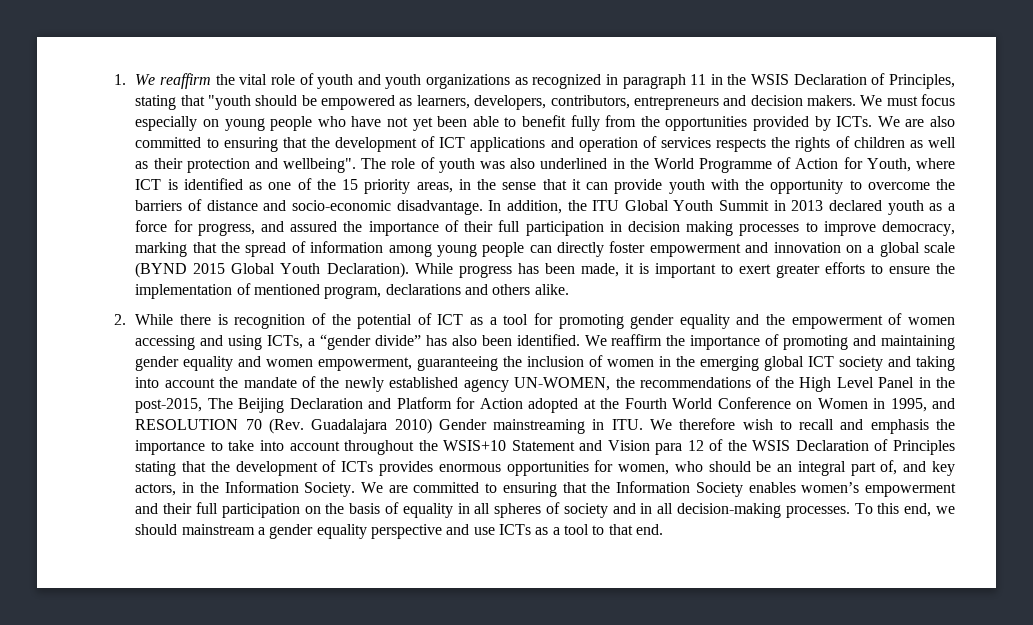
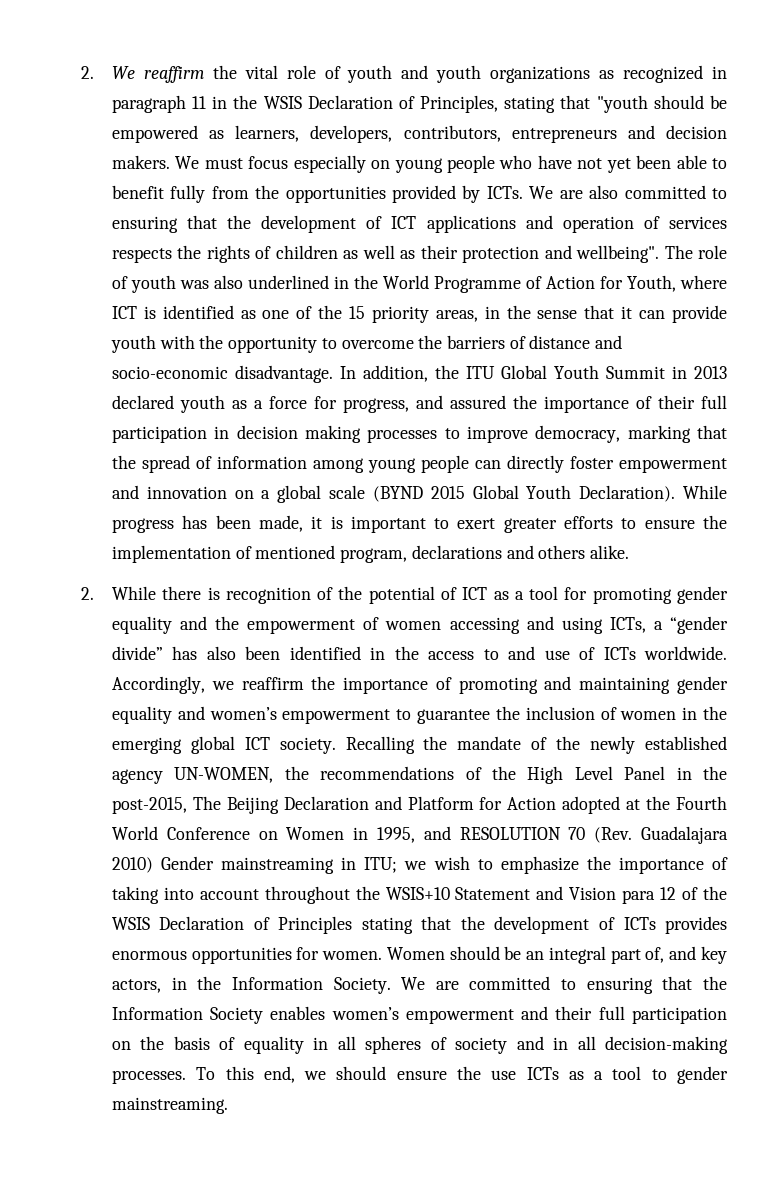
[113,74,126,85] 1. -> [80,66,94,79] 2.
[516,334,607,346] identified. We -> [289,646,727,660] [111,676,234,694] identified in the access to and use of ICTs worldwide. Accordingly, we
[266,356,499,371] women empowerment, guaranteeing -> [209,707,491,724] women’s empowerment to guarantee
[839,356,955,371] [135,377,215,388] society and taking into account -> [279,736,415,754] society. Recalling
[611,418,956,434] [135,440,255,455] ITU. We therefore wish to recall and emphasis the importance to take -> [364,856,729,874] [111,886,159,904] ITU; we wish to emphasize the importance of taking
[618,461,703,475] women, who -> [322,947,445,960] women. Women
[181,524,470,539] mainstream a gender equality perspective and -> [396,1066,481,1080] ensure the
[608,524,663,535] that end. -> [676,1066,728,1084] [111,1097,228,1114] gender mainstreaming.

